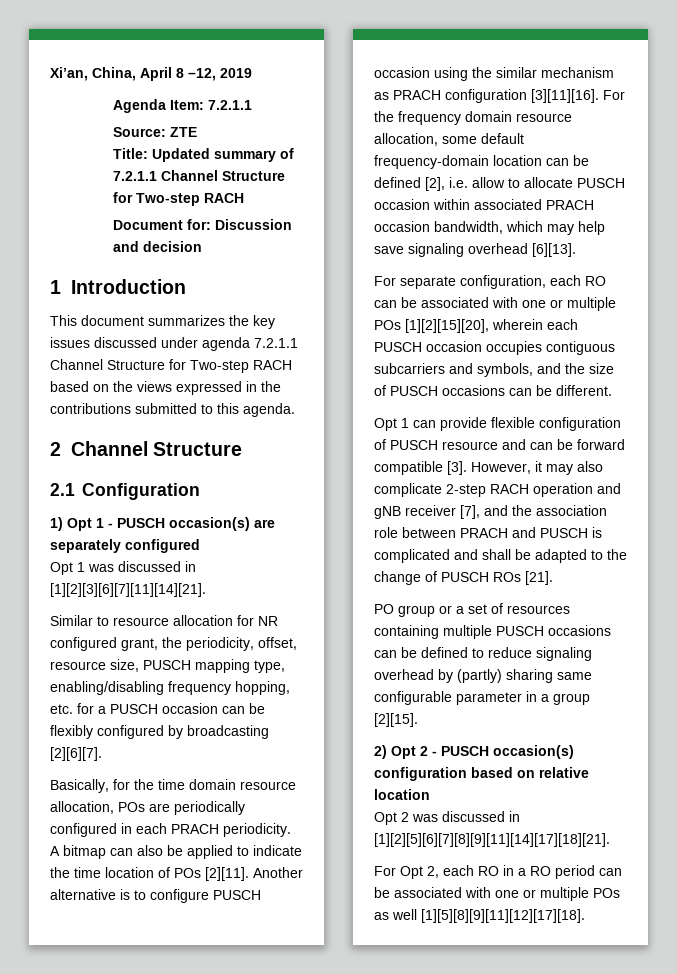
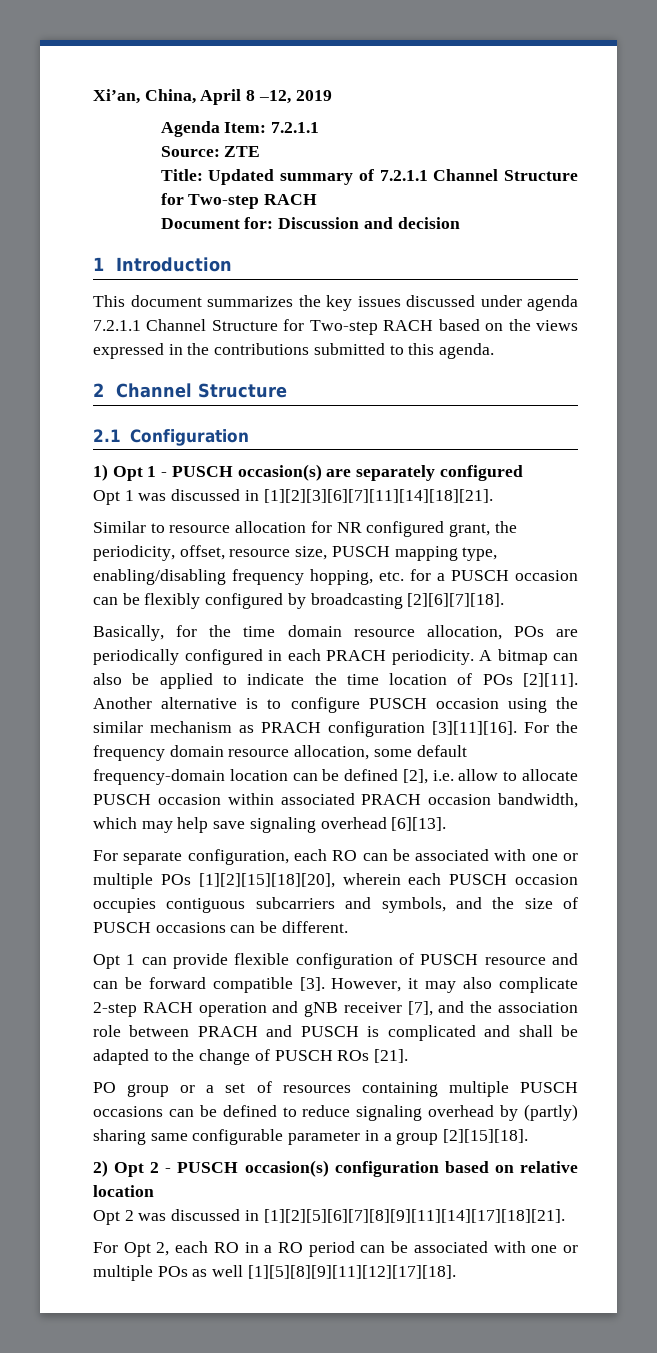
[50,583,206,597] [1][2][3][6][7][11][14][21]. -> [263,489,493,503] [1][2][3][6][7][11][14][18][21].
[50,747,102,761] [2][6][7]. -> [407,593,505,607] [2][6][7][18].
[405,319,489,333] [1][2][15][20], -> [198,873,335,888] [1][2][15][18][20],
[374,713,418,727] [2][15]. -> [443,1129,529,1143] [2][15][18].

